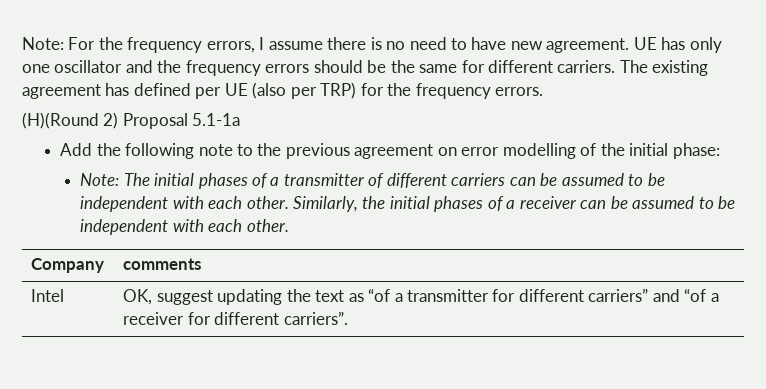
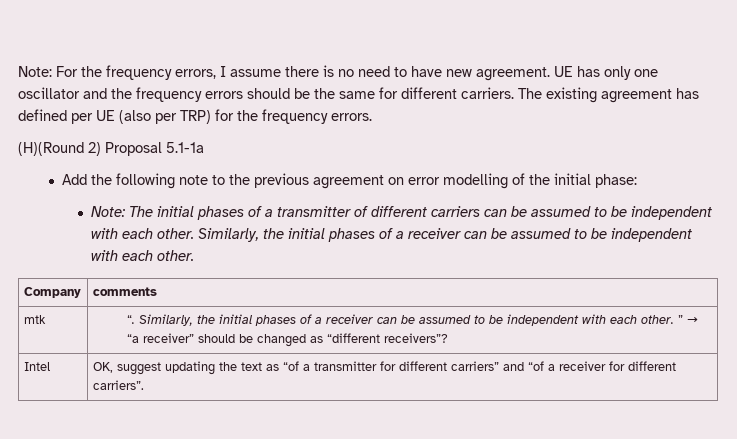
(202, 264) none -> [23,315,46,324] [126,314,698,326] [126,333,448,347] // mtk | “. Similarly, the initial phases of a receiver can be assumed to be independent with each other. ” → “a receiver” should be changed as “different receivers”?

